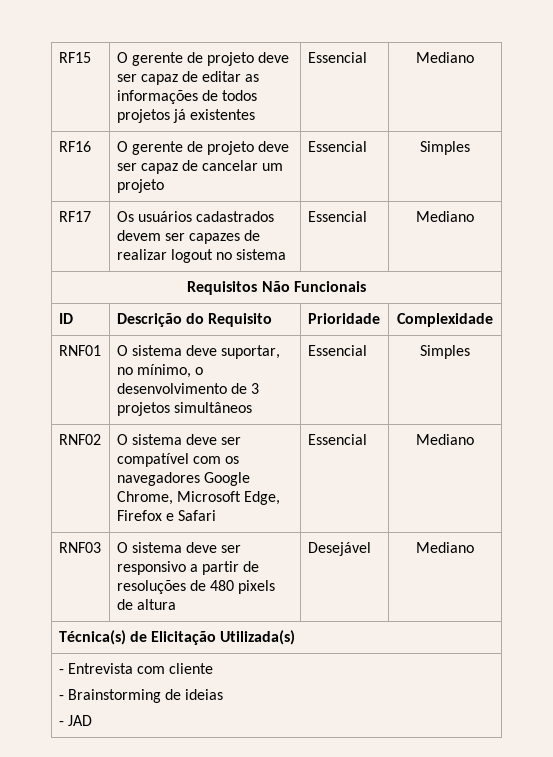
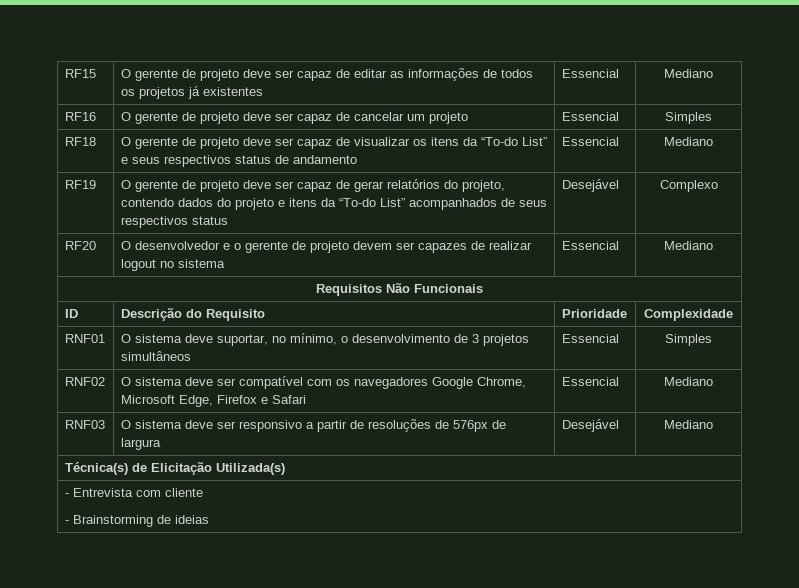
(257, 95) none -> [120,89,135,96] os
[58,211,91,222] [116,211,274,222] RF17 | Os usuários cadastrados -> [64,137,96,146] [120,137,547,149] [120,155,357,167] [561,137,619,146] [664,137,713,146] [64,180,96,189] [120,179,505,192] [120,198,547,210] [120,216,228,228] [561,179,619,192] [659,180,718,192] [64,241,96,250] [120,241,349,253] RF18 | O gerente de projeto deve ser capaz de visualizar os itens da “To-do List” e seus respectivos status de andamento | Essencial | Mediano // RF19 | O gerente de projeto deve ser capaz de gerar relatórios do projeto, contendo dados do projeto e itens da “To-do List” acompanhados de seus respectivos status | Desejável | Complexo // RF20 | O desenvolvedor e o gerente de projeto
[209,580,276,594] [116,599,176,610] 480 pixels de altura -> [452,420,506,432] [120,438,161,450] 576px de largura
[58,715,92,726] // - JAD -> (209, 519) none

